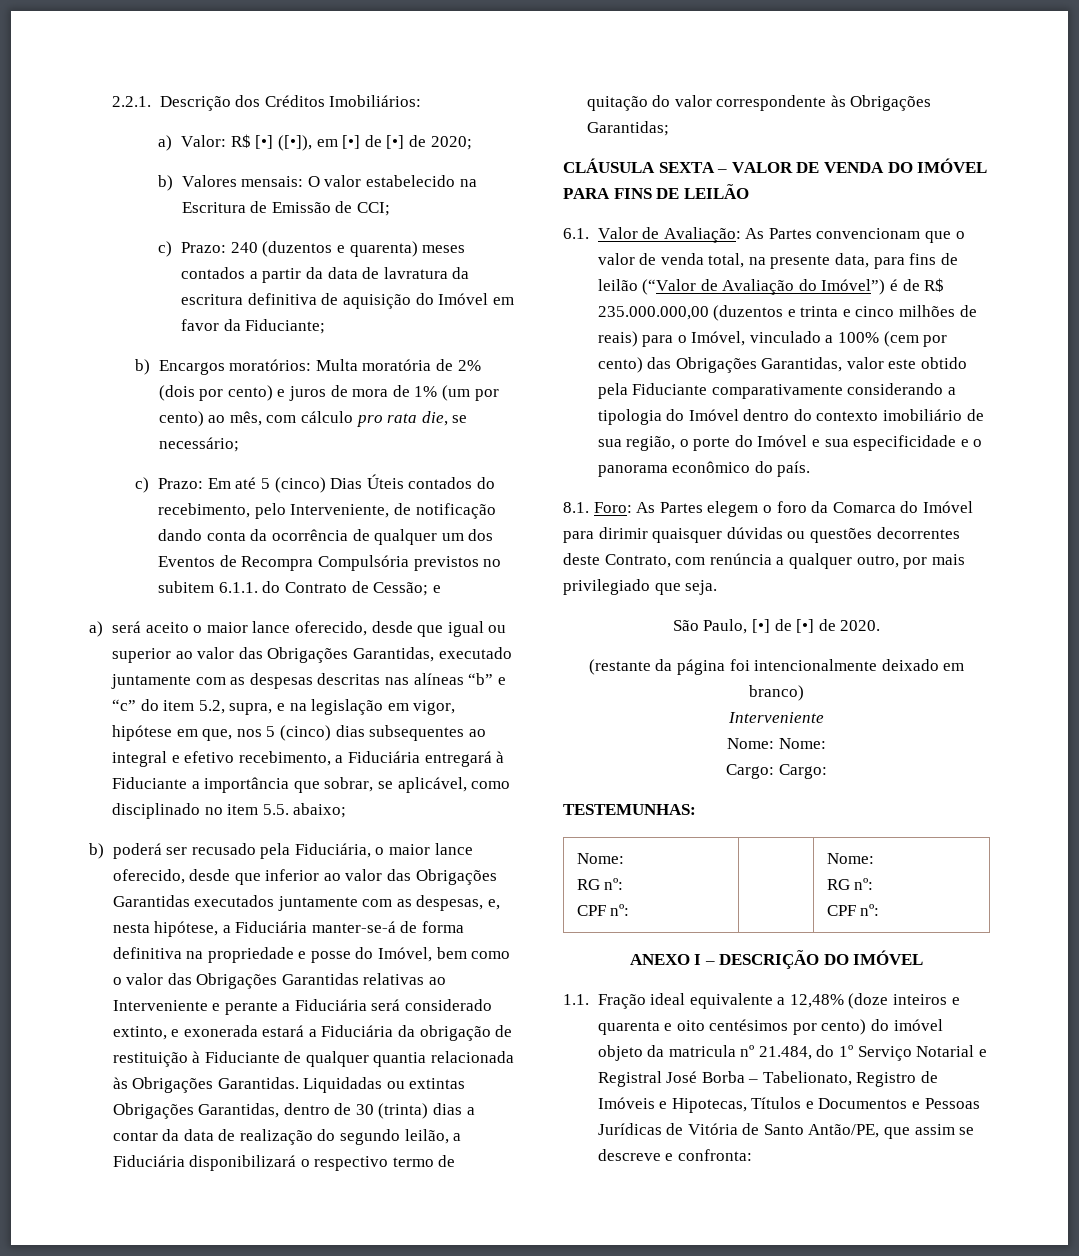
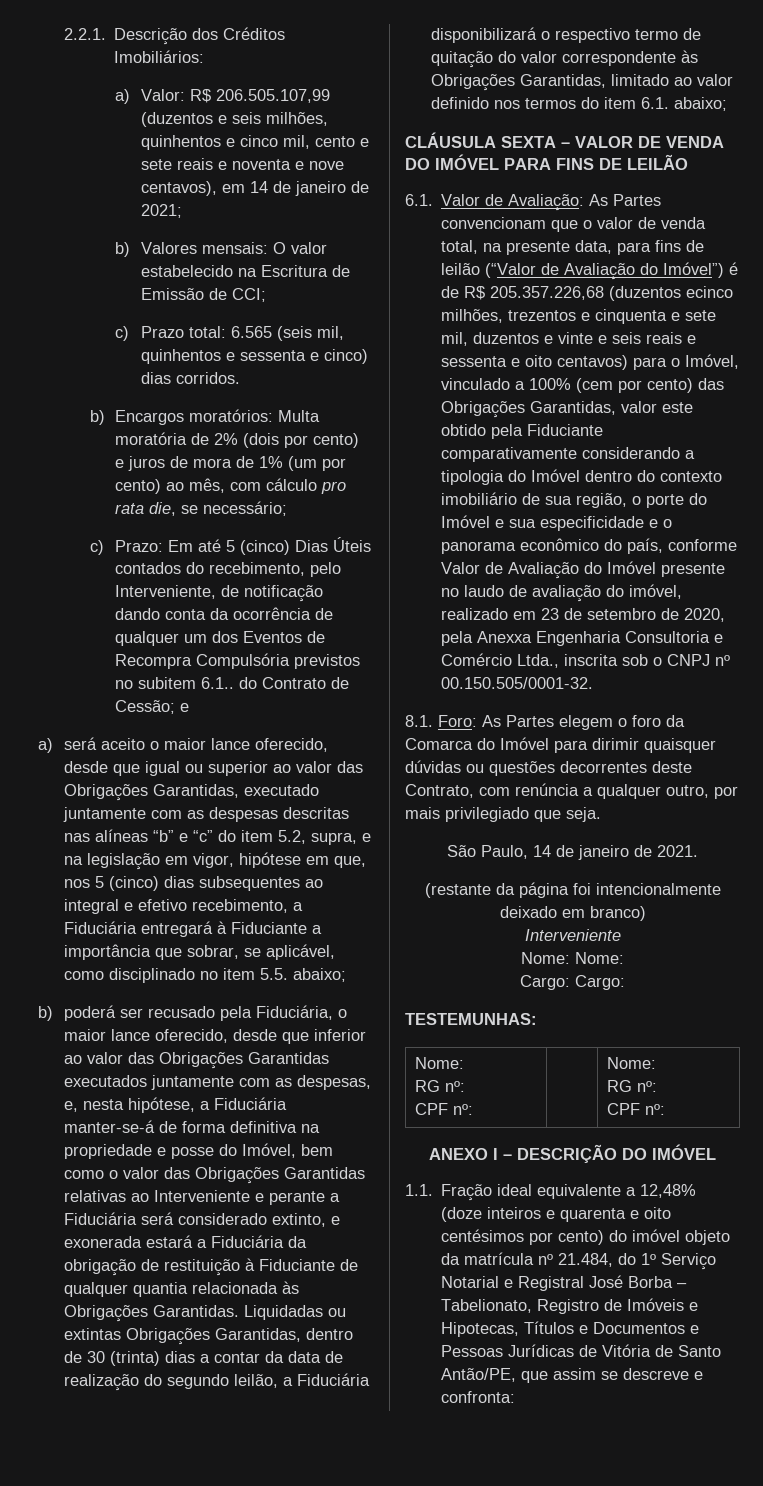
[255,135,472,151] [•] ([•]), em [•] de [•] de 2020; -> [216,89,331,103] [141,112,329,127] [141,135,370,150] [141,158,345,170] [141,181,370,196] [141,204,183,218] 206.505.107,99 (duzentos e seis milhões, quinhentos e cinco mil, cento e sete reais e noventa e nove centavos), em 14 de janeiro de 2021;
[181,241,466,257] [181,267,470,283] [181,293,514,309] [181,319,326,334] Prazo: 240 (duzentos e quarenta) meses contados a partir da data de lavratura da escritura definitiva de aquisição do Imóvel em favor da Fiduciante; -> [141,326,345,341] [141,349,369,364] [141,372,241,384] Prazo total: 6.565 (seis mil, quinhentos e sessenta e cinco) dias corridos.
[218,582,258,593] 6.1.1. -> [201,677,235,689] 6.1..
[586,121,669,136] Garantidas; -> [519,74,733,88] [430,97,727,111] Garantidas, limitado ao valor definido nos termos do item 6.1. abaixo;
[597,305,977,321] [597,331,638,347] 235.000.000,00 (duzentos e trinta e cinco milhões de reais) -> [490,286,734,301] [441,309,717,324] [441,332,697,346] [441,355,629,370] 205.357.226,68 (duzentos ecinco milhões, trezentos e cinquenta e sete mil, duzentos e vinte e seis reais e sessenta e oito centavos)
[777,461,811,477] país. -> [627,538,738,554] [441,561,726,579] [441,584,683,602] [441,608,726,622] [441,631,724,646] [441,653,731,668] [441,677,594,689] país, conforme Valor de Avaliação do Imóvel presente no laudo de avaliação do imóvel, realizado em 23 de setembro de 2020, pela Anexxa Engenharia Consultoria e Comércio Ltda., inscrita sob o CNPJ nº 00.150.505/0001-32.
[751,619,881,633] [•] de [•] de 2020. -> [533,845,698,860] 14 de janeiro de 2021.
[668,1045,736,1057] matricula -> [464,1252,535,1265] matrícula

